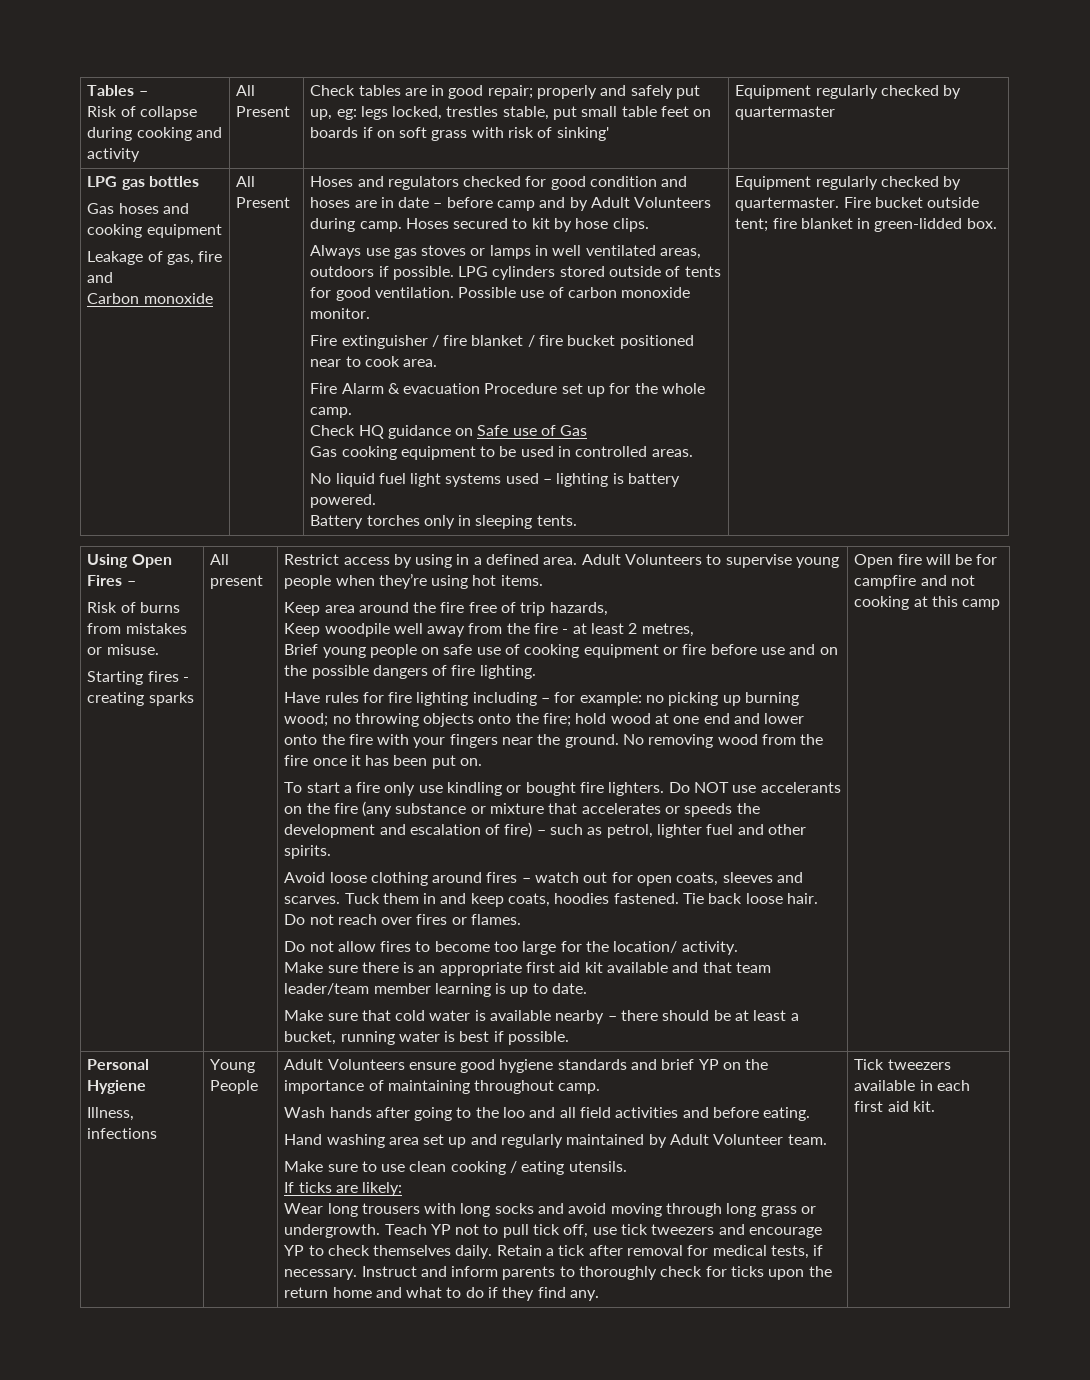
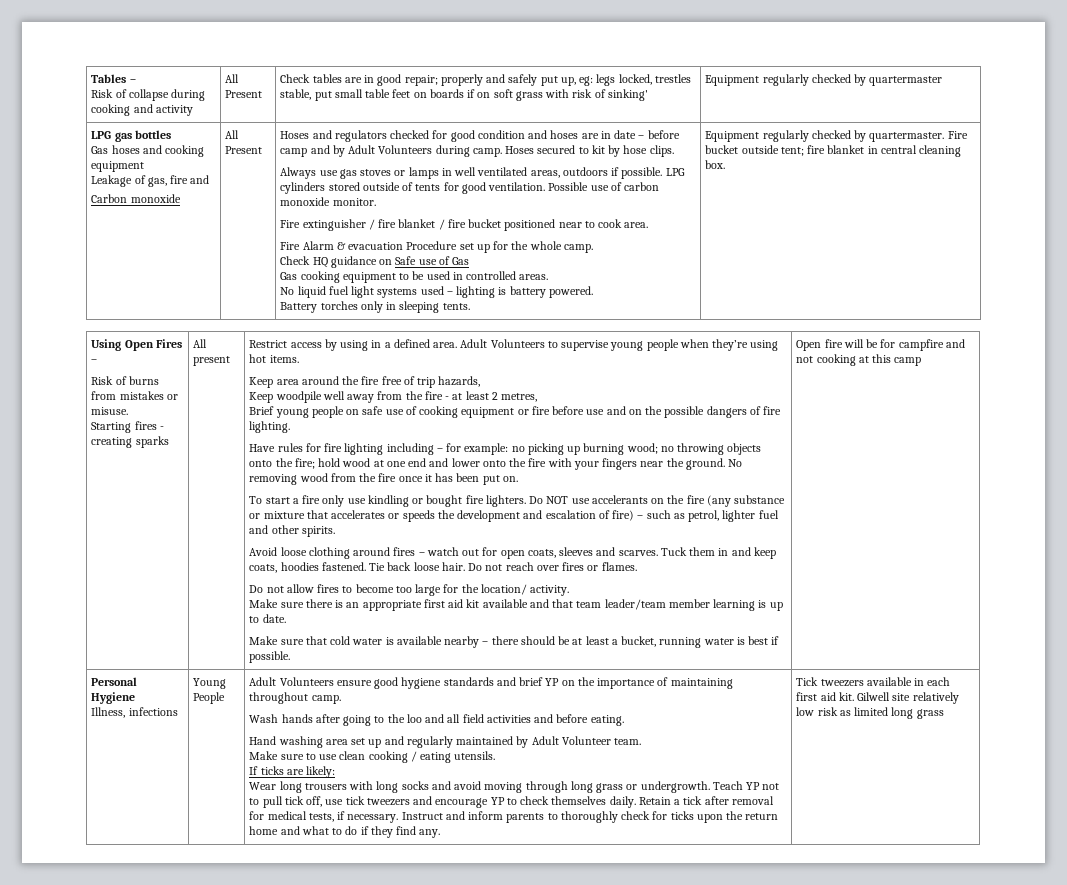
[874,218,963,232] green-lidded -> [880,145,962,157] central cleaning
(935, 1106) none -> [857,692,959,704] [796,707,944,719] Gilwell site relatively low risk as limited long grass

